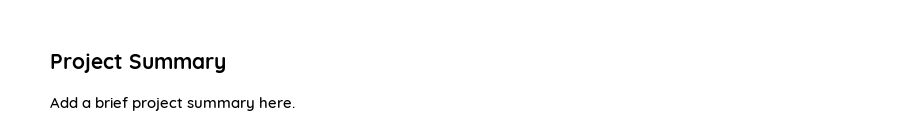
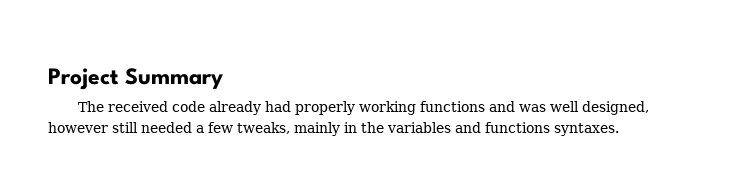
[50,97,296,111] Add a brief project summary here. -> [78,101,650,115] [48,122,619,136] The received code already had properly working functions and was well designed, however still needed a few tweaks, mainly in the variables and functions syntaxes.

